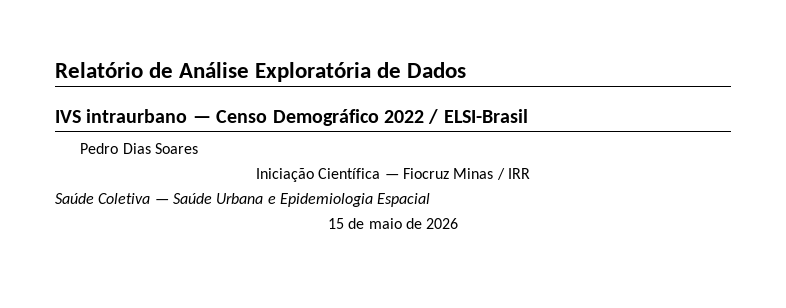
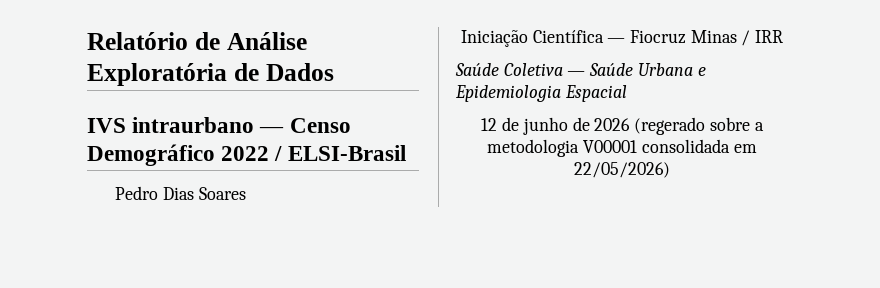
[327,218,459,229] 15 de maio de 2026 -> [481,117,764,135] [487,139,757,157] [574,162,670,178] 12 de junho de 2026 (regerado sobre a metodologia V00001 consolidada em 22/05/2026)

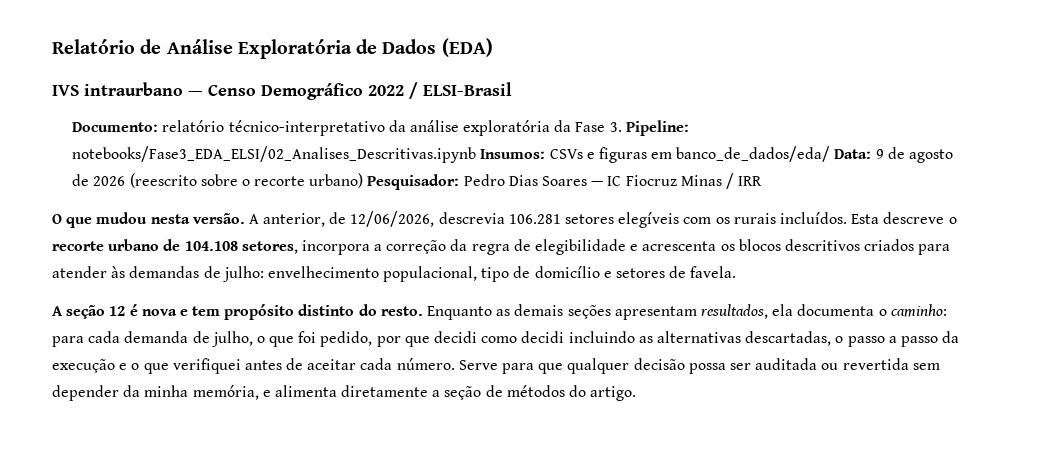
(334, 72) none -> [441,38,493,57] (EDA)
(406, 153) none -> [72,120,689,136] [72,146,953,163] [72,173,460,190] Documento: relatório técnico-interpretativo da análise exploratória da Fase 3. Pipeline: notebooks/Fase3_EDA_ELSI/02_Analises_Descritivas.ipynb Insumos: CSVs e figuras em banco_de_dados/eda/ Data: 9 de agosto de 2026 (reescrito sobre o recorte urbano) Pesquisador:
[460,30,626,47] // Iniciação Científica — -> [591,176,622,186] — IC
[455,63,706,76] [455,85,627,102] [481,117,764,135] [487,139,757,157] [574,162,670,178] Saúde Coletiva — Saúde Urbana e Epidemiologia Espacial // 12 de junho de 2026 (regerado sobre a metodologia V00001 consolidada em 22/05/2026) -> [52,211,957,228] [52,239,951,255] [52,266,737,282] [52,304,947,320] [52,331,960,347] [52,358,940,374] [52,385,637,401] O que mudou nesta versão. A anterior, de 12/06/2026, descrevia 106.281 setores elegíveis com os rurais incluídos. Esta descreve o recorte urbano de 104.108 setores, incorpora a correção da regra de elegibilidade e acrescenta os blocos descritivos criados para atender às demandas de julho: envelhecimento populacional, tipo de domicílio e setores de favela. // A seção 12 é nova e tem propósito distinto do resto. Enquanto as demais seções apresentam resultados, ela documenta o caminho: para cada demanda de julho, o que foi pedido, por que decidi como decidi incluindo as alternativas descartadas, o passo a passo da execução e o que verifiquei antes de aceitar cada número. Serve para que qualquer decisão possa ser auditada ou revertida sem depender da minha memória, e alimenta diretamente a seção de métodos do artigo.

